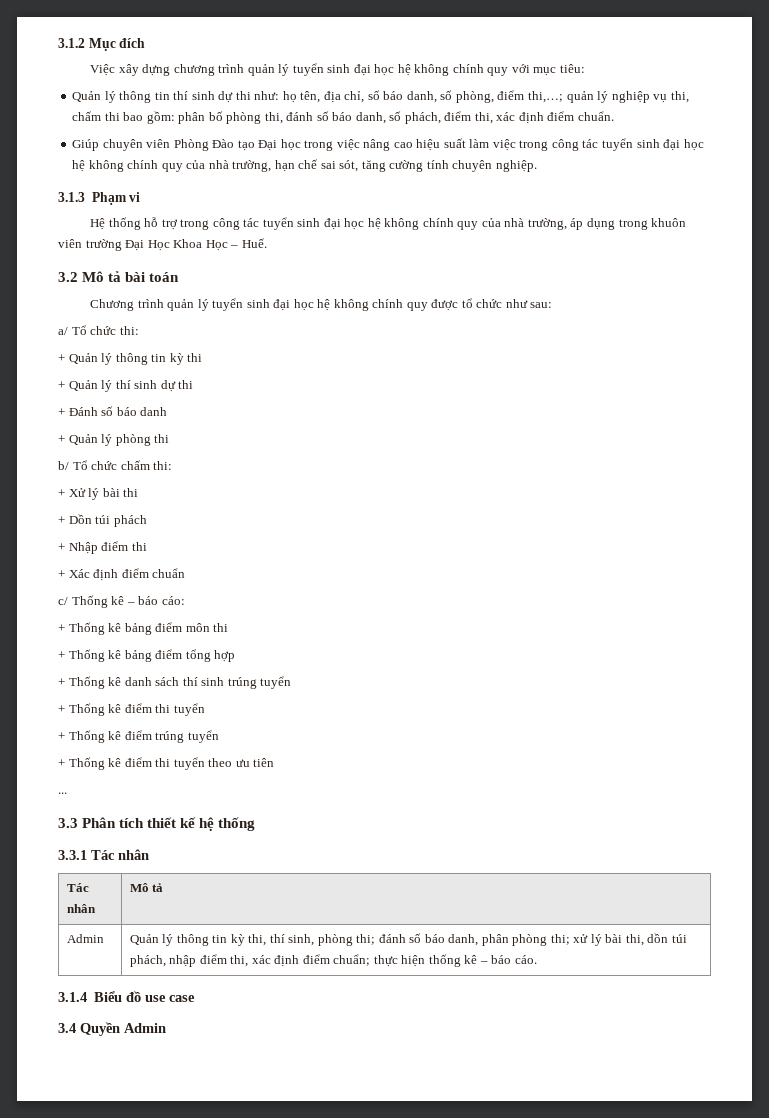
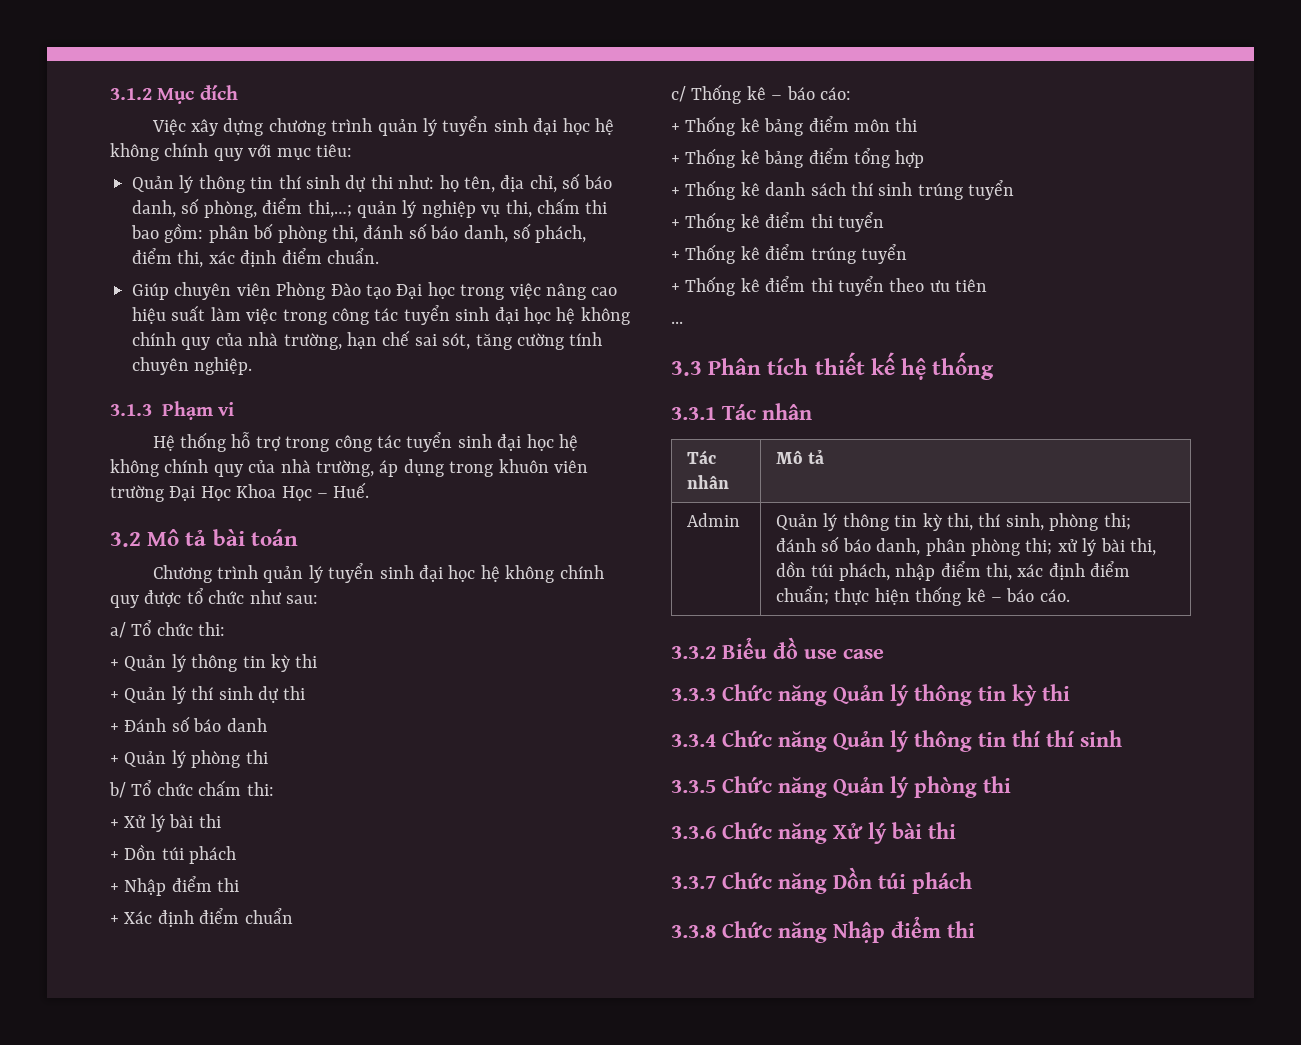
[58,992,87,1002] 3.1.4 -> [671,646,716,659] 3.3.2
[58,1022,166,1036] 3.4 Quyền Admin -> [671,684,1070,706] [671,730,1122,752] [671,776,1011,798] [671,822,956,844] [671,867,972,894] [671,916,975,943] 3.3.3 Chức năng Quản lý thông tin kỳ thi // 3.3.4 Chức năng Quản lý thông tin thí thí sinh // 3.3.5 Chức năng Quản lý phòng thi // 3.3.6 Chức năng Xử lý bài thi // 3.3.7 Chức năng Dồn túi phách // 3.3.8 Chức năng Nhập điểm thi

